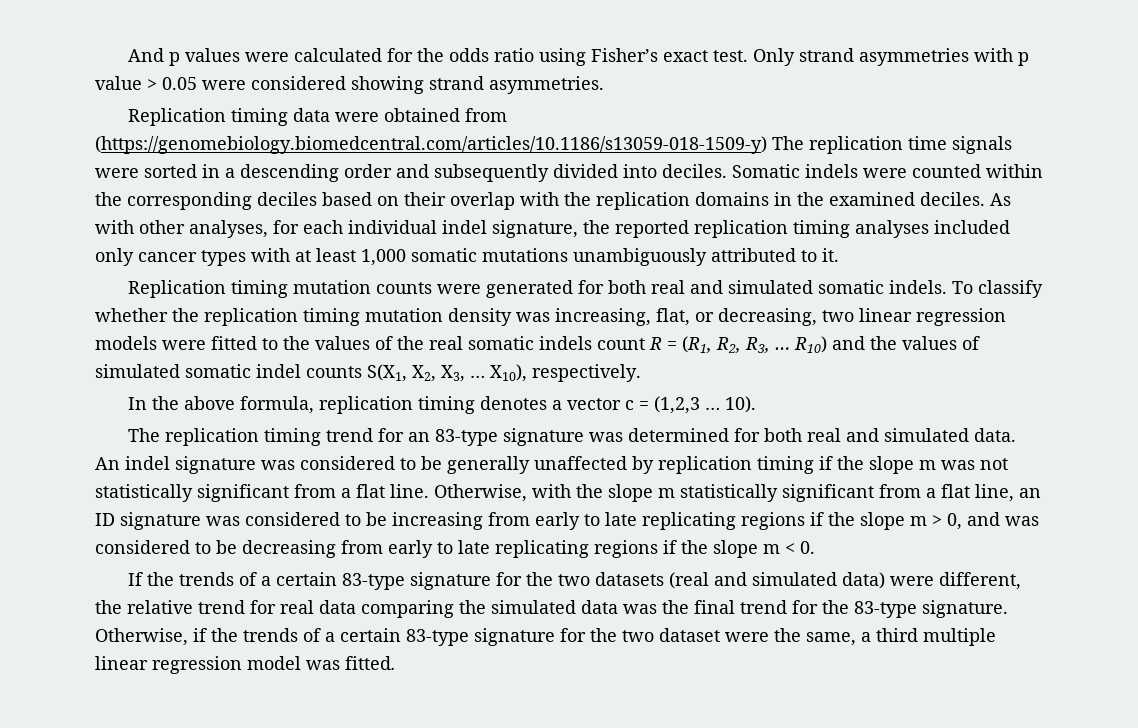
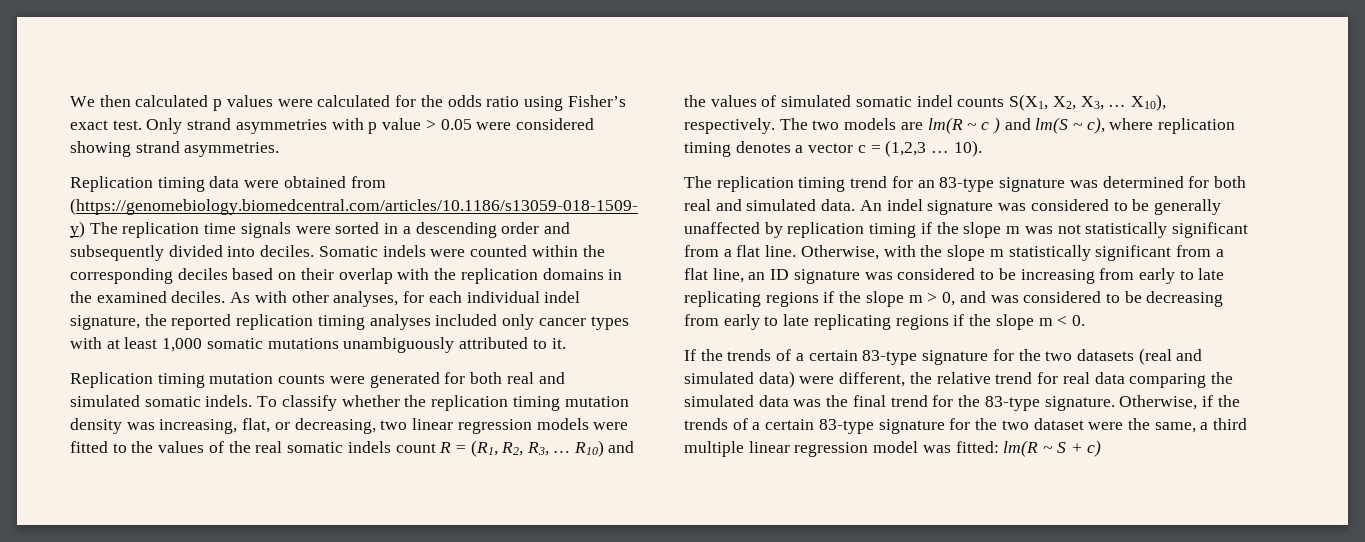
[128,48,165,62] And -> [70,95,209,107] We then calculated
[128,396,315,414] // In the above formula, -> [779,117,1154,134] The two models are lm(R ~ c ) and lm(S ~ c), where
[345,656,396,670] fitted. -> [955,440,1102,457] fitted: lm(R ~ S + c)

